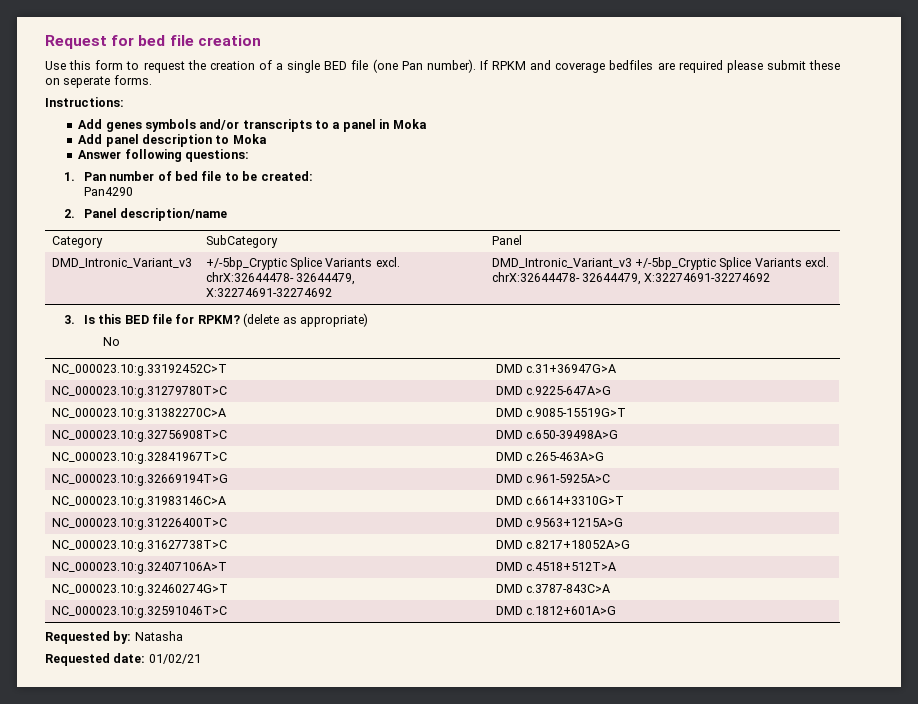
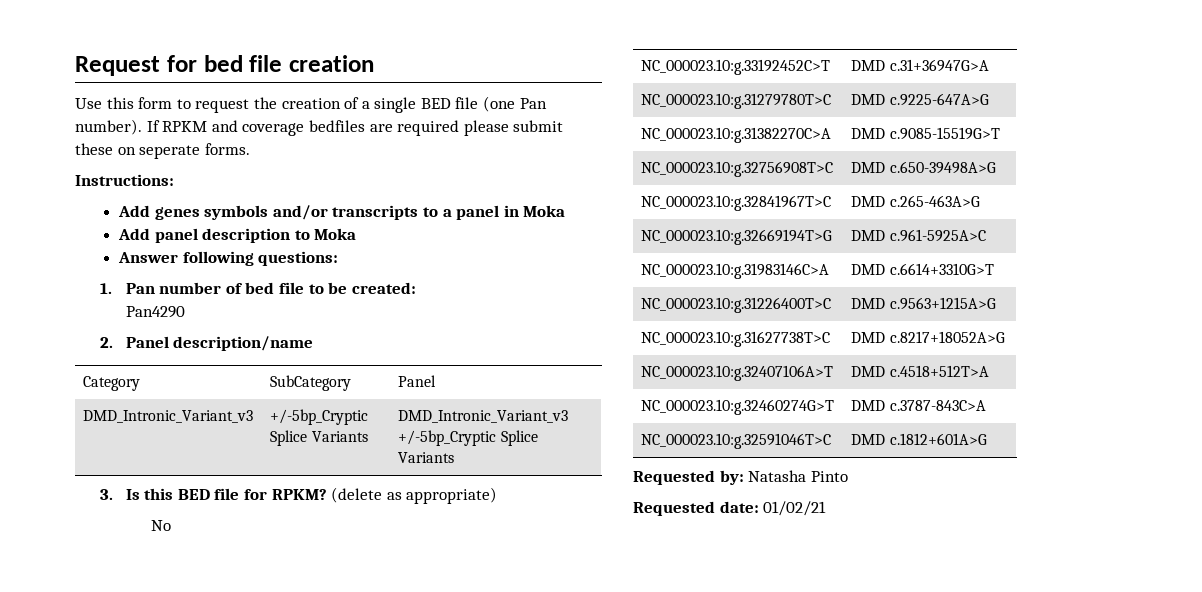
[375,257,400,267] [205,272,355,285] [205,288,332,297] excl. chrX:32644478- 32644479, X:32274691-32274692 -> (368, 436) none
[805,257,830,267] [491,272,771,285] excl. chrX:32644478- 32644479, X:32274691-32274692 -> (455, 457) none
(183, 636) none -> [810,471,848,482] Pinto

